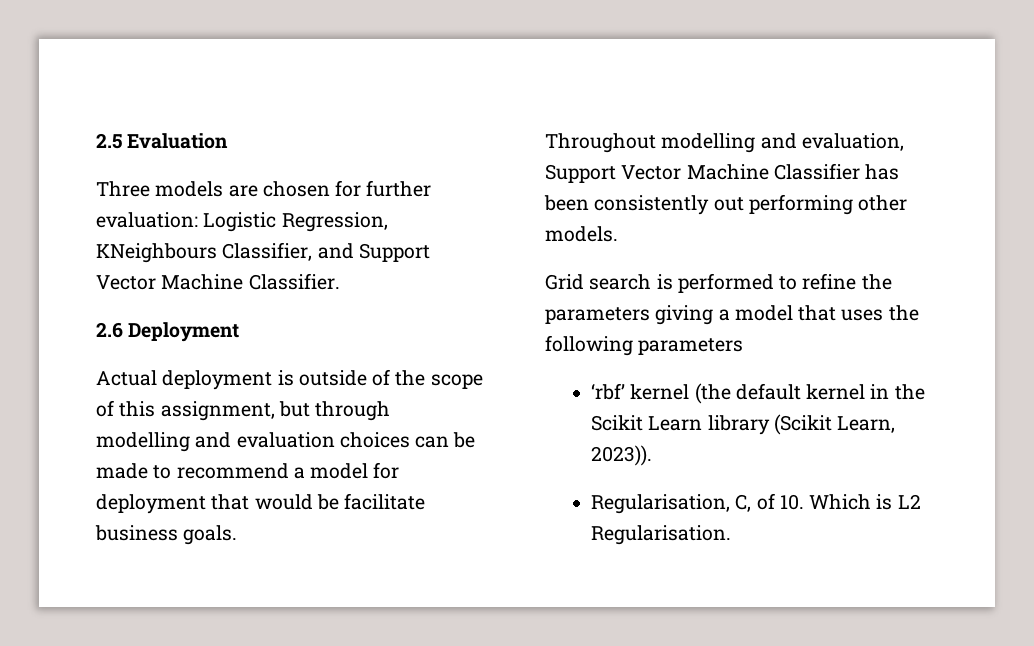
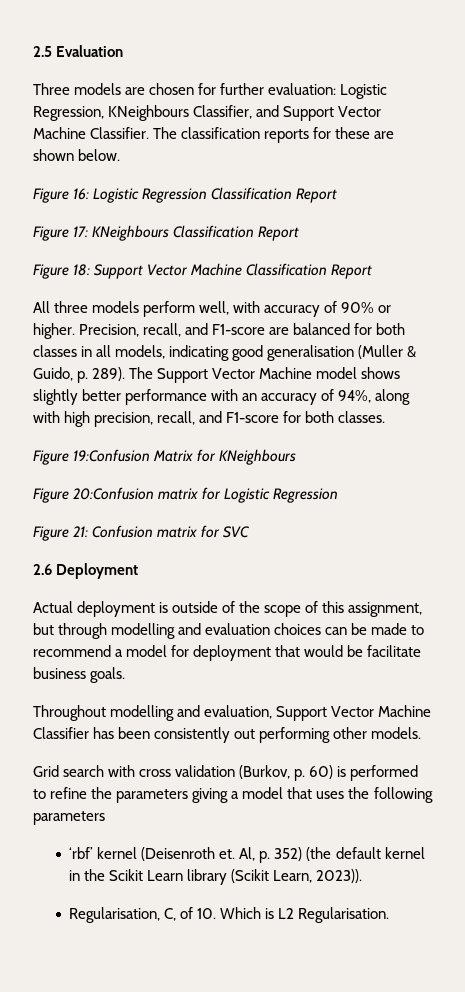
(340, 281) none -> [153,127,395,143] [33,149,121,161] [33,187,338,203] [33,225,300,241] [33,263,373,279] [33,301,392,317] [33,323,406,339] [33,345,417,361] [33,367,401,383] [33,389,411,405] [33,411,386,427] [33,449,297,465] [33,487,339,503] [33,525,250,541] The classification reports for these are shown below. // Figure 16: Logistic Regression Classification Report // Figure 17: KNeighbours Classification Report // Figure 18: Support Vector Machine Classification Report // All three models perform well, with accuracy of 90% or higher. Precision, recall, and F1-score are balanced for both classes in all models, indicating good generalisation (Muller & Guido, p. 289). The Support Vector Machine model shows slightly better performance with an accuracy of 94%, along with high precision, recall, and F1-score for both classes. // Figure 19:Confusion Matrix for KNeighbours // Figure 20:Confusion matrix for Logistic Regression // Figure 21: Confusion matrix for SVC
(652, 282) none -> [108,765,334,781] with cross validation (Burkov, p. 60)
(690, 392) none -> [141,847,303,863] (Deisenroth et. Al, p. 352)

